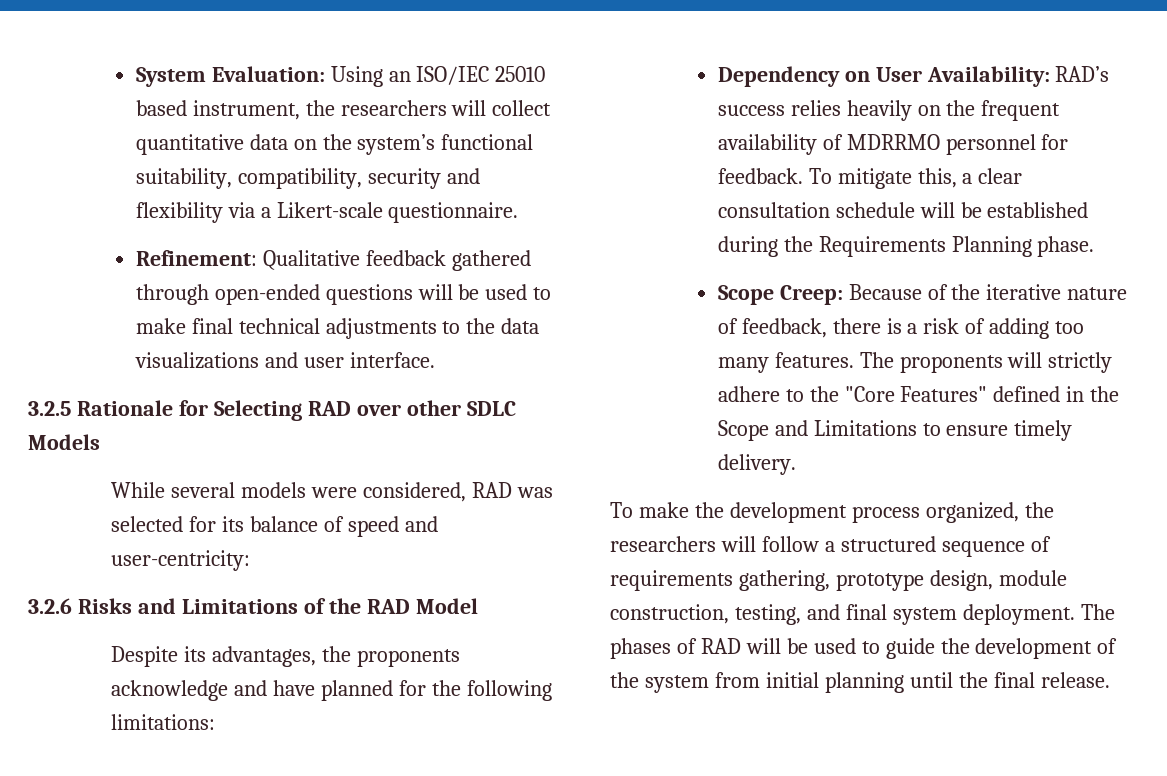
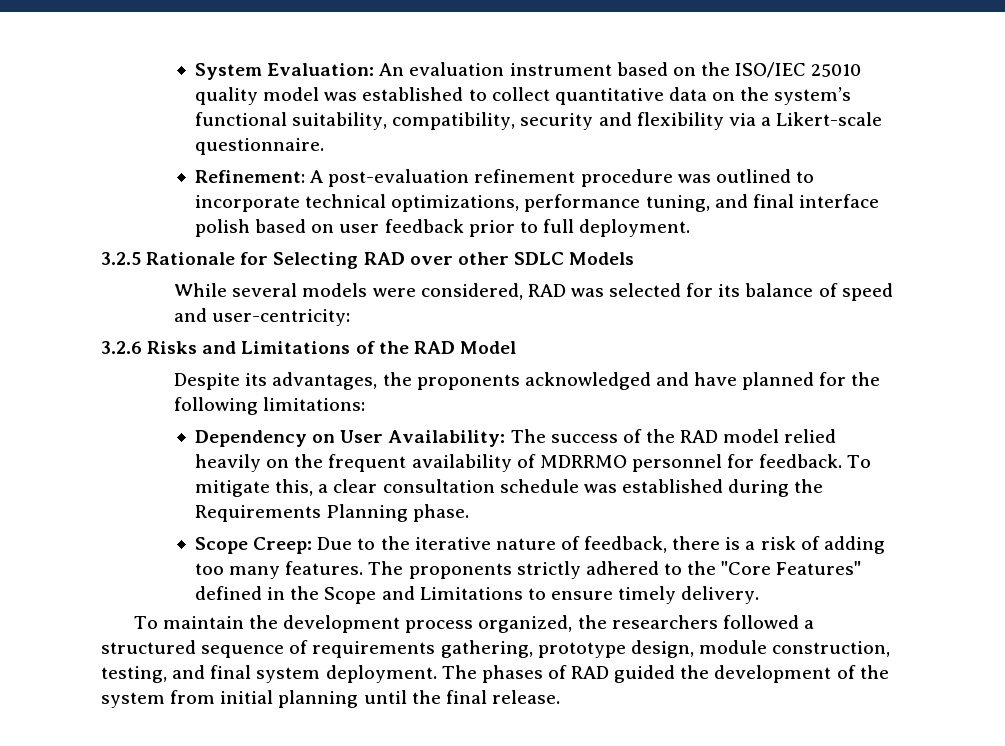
[330,66,546,87] [135,100,487,120] Using an ISO/IEC 25010 based instrument, the researchers will -> [379,62,862,78] [195,87,487,105] An evaluation instrument based on the ISO/IEC 25010 quality model was established to
[262,250,531,271] [135,284,552,305] [135,318,540,339] [134,352,435,369] Qualitative feedback gathered through open-ended questions will be used to make final technical adjustments to the data visualizations and user interface. -> [310,169,814,187] [195,194,879,212] [195,219,691,237] A post-evaluation refinement procedure was outlined to incorporate technical optimizations, performance tuning, and final interface polish based on user feedback prior to full deployment.
[111,680,229,701] acknowledge -> [524,372,651,390] acknowledged
[1055,66,1110,82] [717,100,841,116] RAD’s success relies -> [510,429,837,443] The success of the RAD model relied
[919,202,982,218] will be -> [583,484,617,493] was
[848,284,948,300] Because of -> [317,537,376,550] Due to
[1007,352,1113,373] [717,386,780,402] will strictly adhere -> [516,561,659,579] strictly adhered
[638,502,689,518] make -> [162,616,244,629] maintain
[720,536,819,552] will follow -> [722,615,799,629] followed
[745,638,935,659] will be used to guide -> [614,665,676,683] guided

